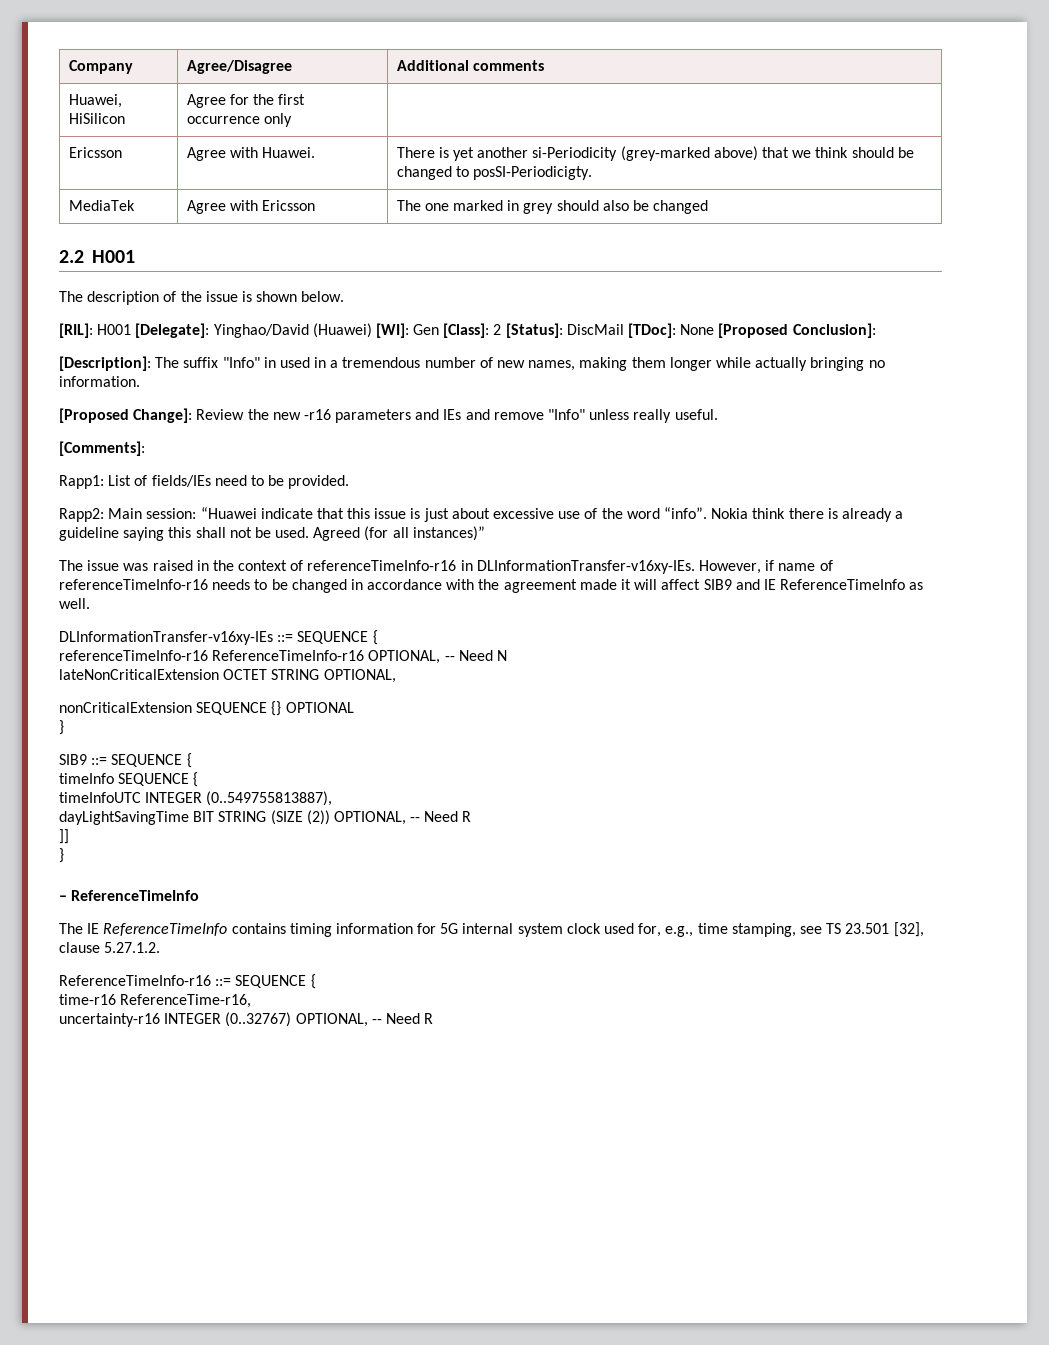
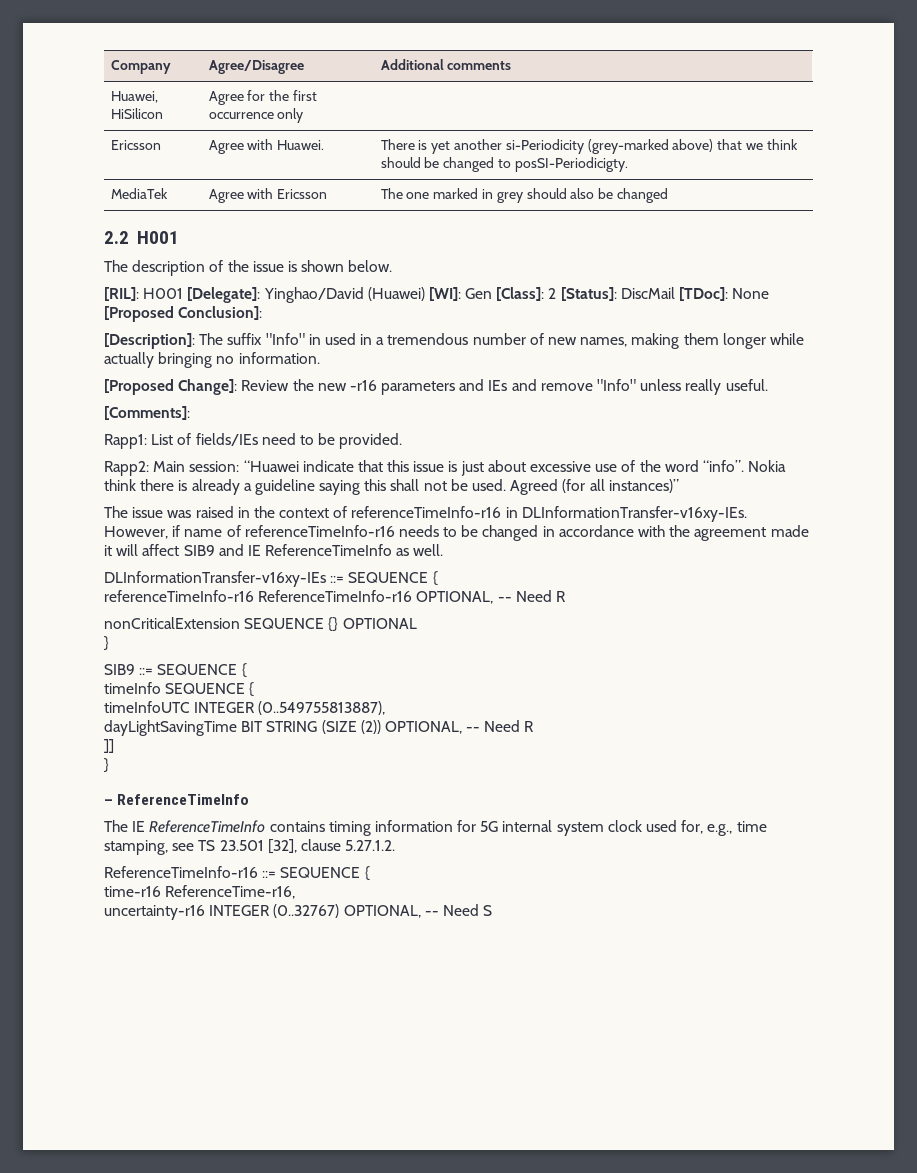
[496,650,507,661] [59,669,396,683] N // lateNonCriticalExtension OCTET STRING OPTIONAL, -> [555,591,566,602] R
[424,1013,434,1024] R -> [483,905,493,916] S

